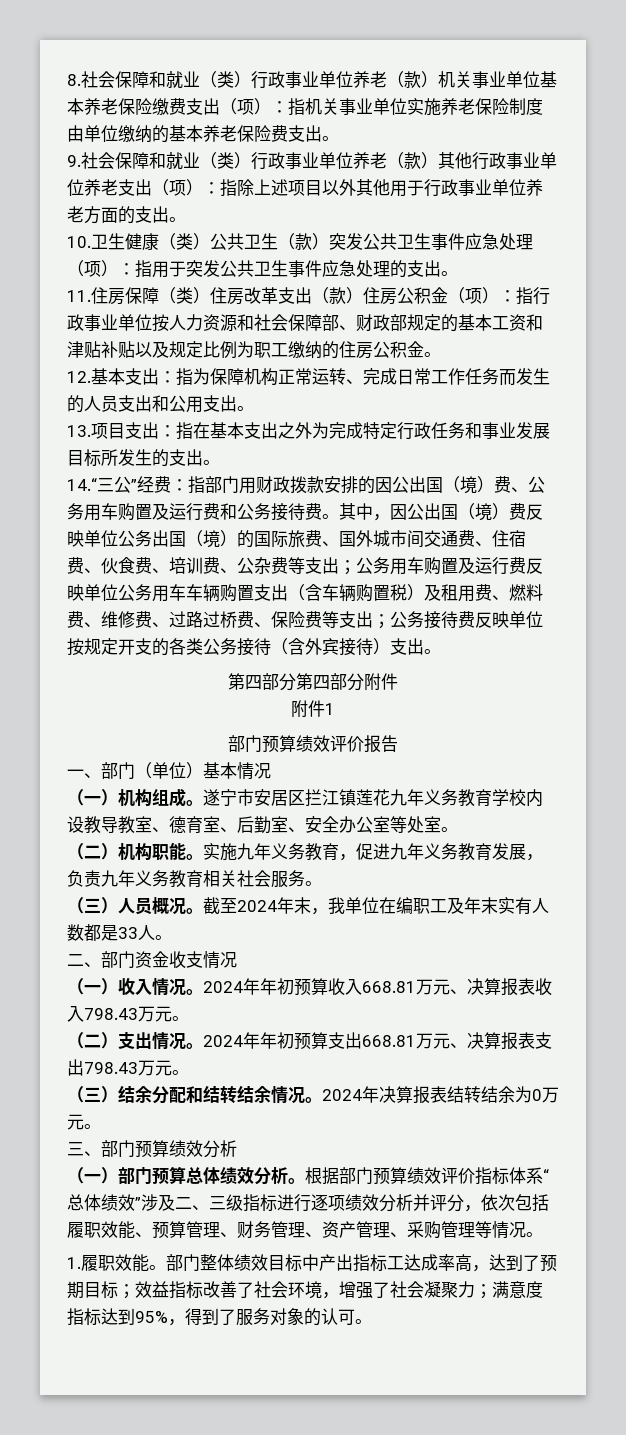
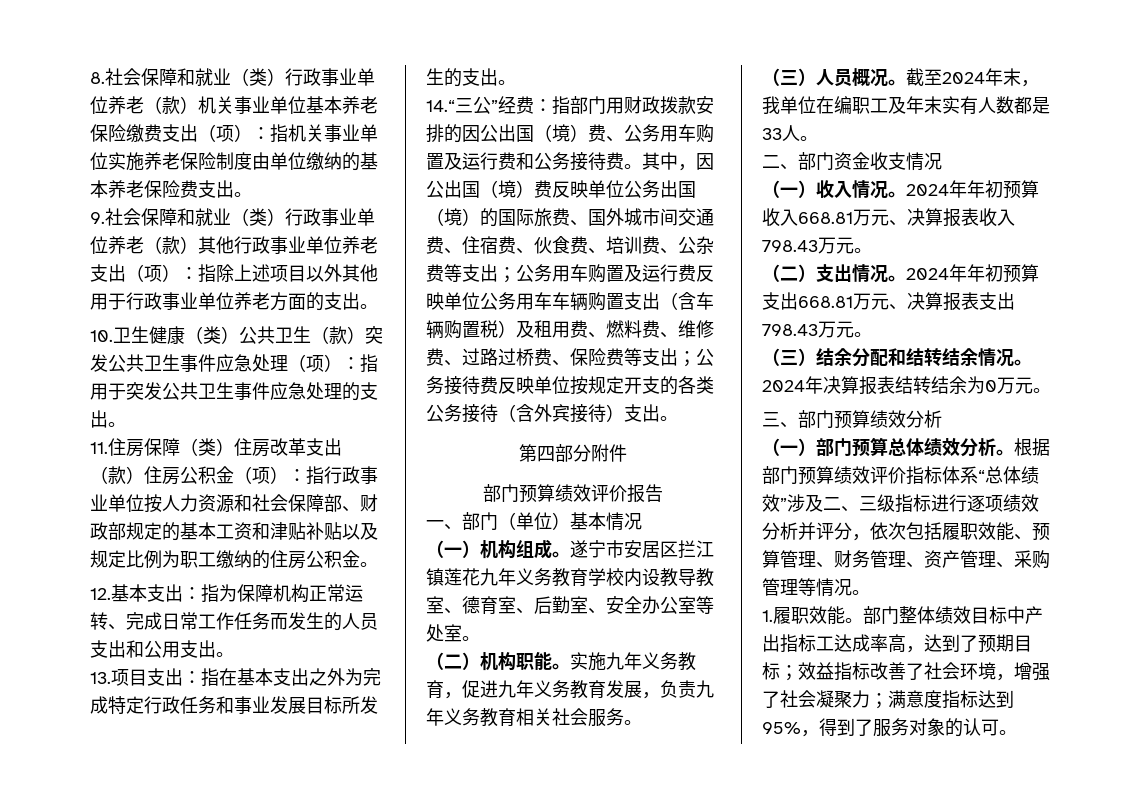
[296,673,398,691] [291,700,335,718] 第四部分附件 // 附件1 -> [591,444,627,462] 附件

